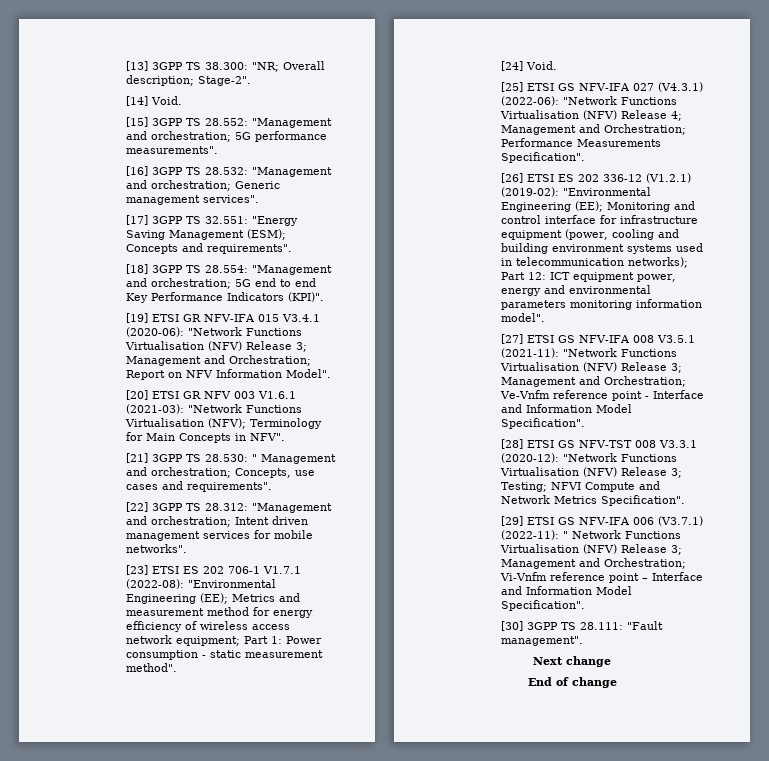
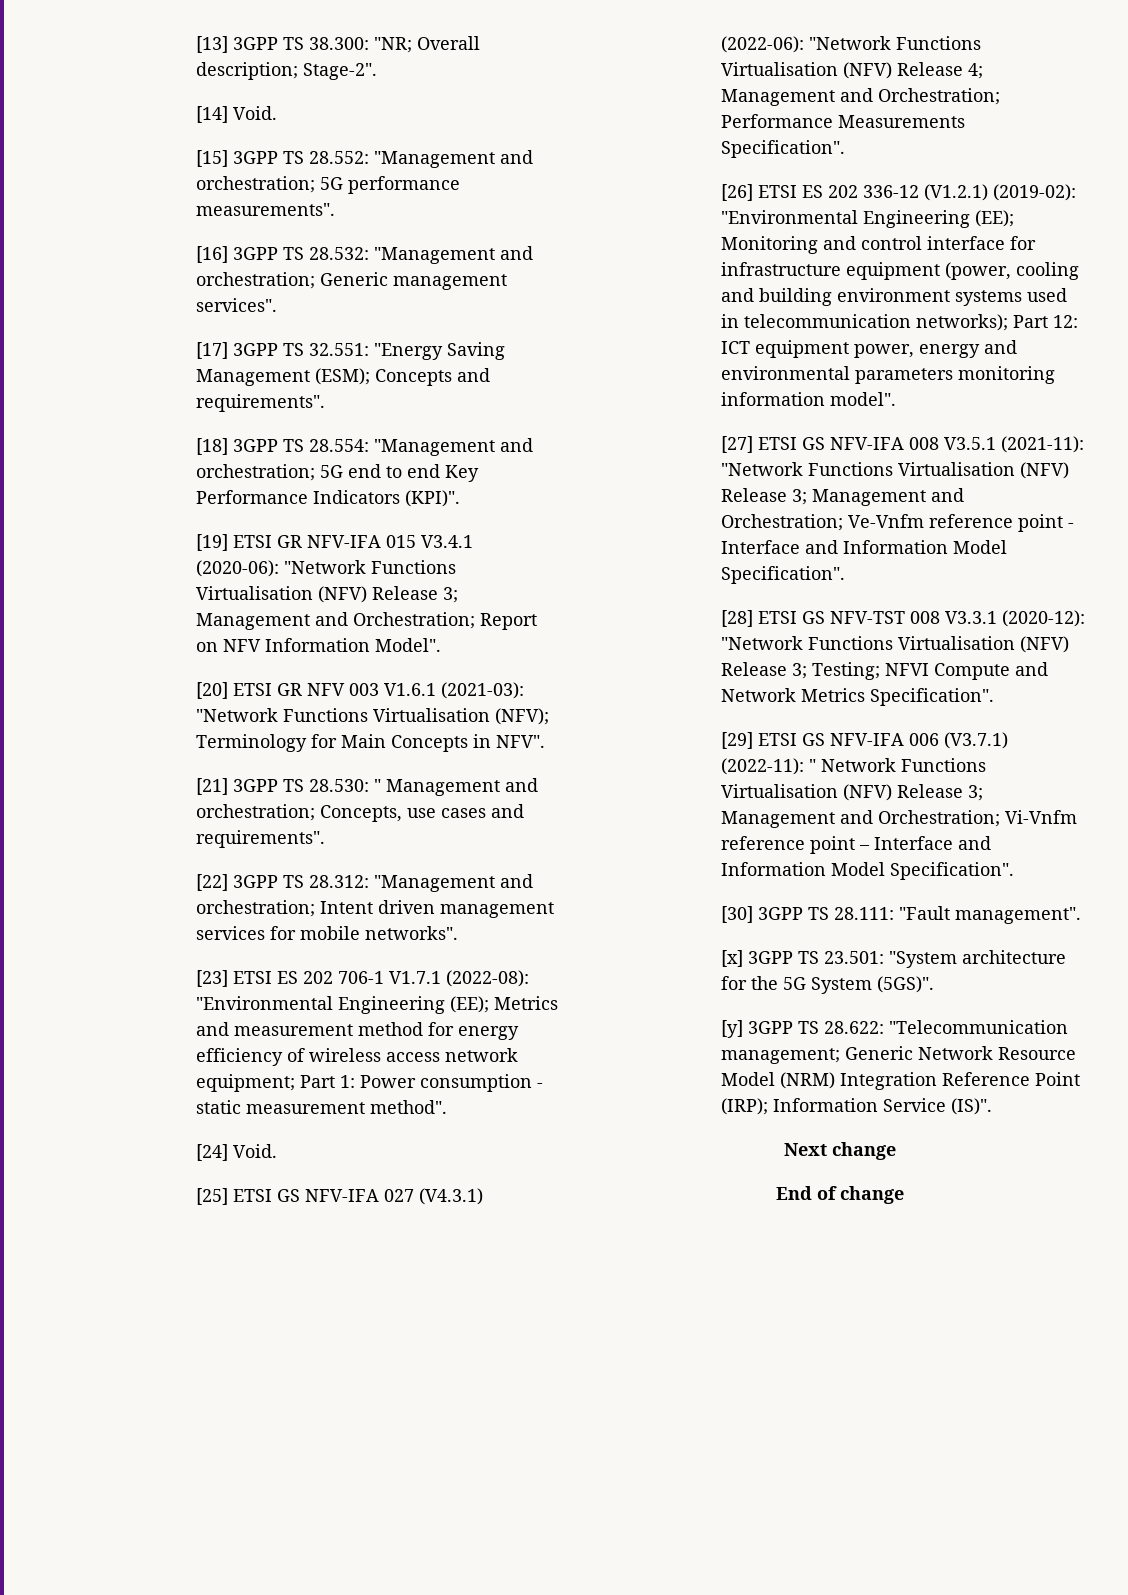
(584, 641) none -> [721,950,1067,968] [721,976,935,994] [721,1020,1069,1038] [721,1046,1077,1064] [721,1072,1081,1090] [721,1098,993,1115] // [x] 3GPP TS 23.501: "System architecture for the 5G System (5GS)". // [y] 3GPP TS 28.622: "Telecommunication management; Generic Network Resource Model (NRM) Integration Reference Point (IRP); Information Service (IS)".

